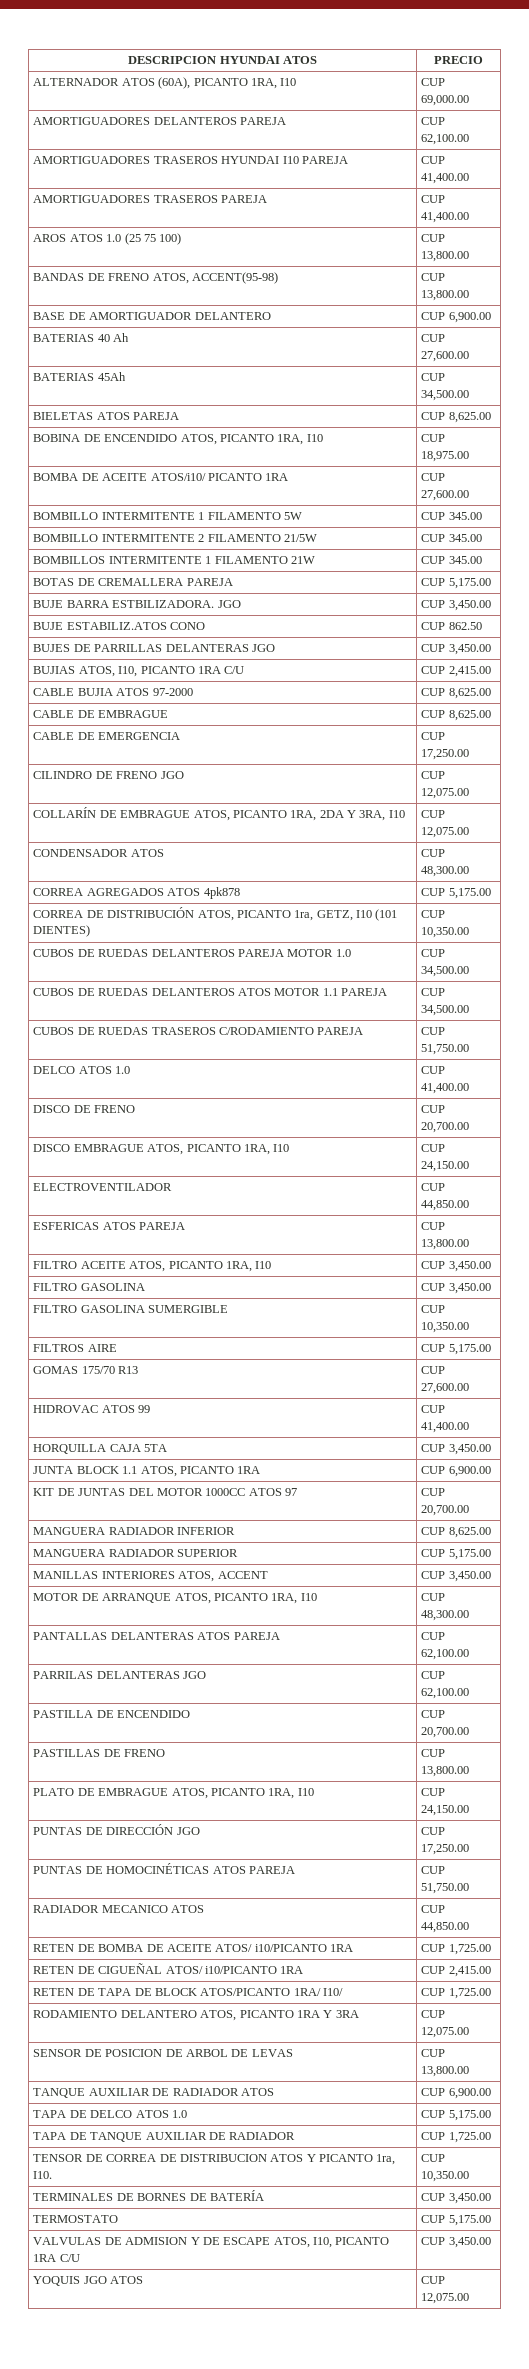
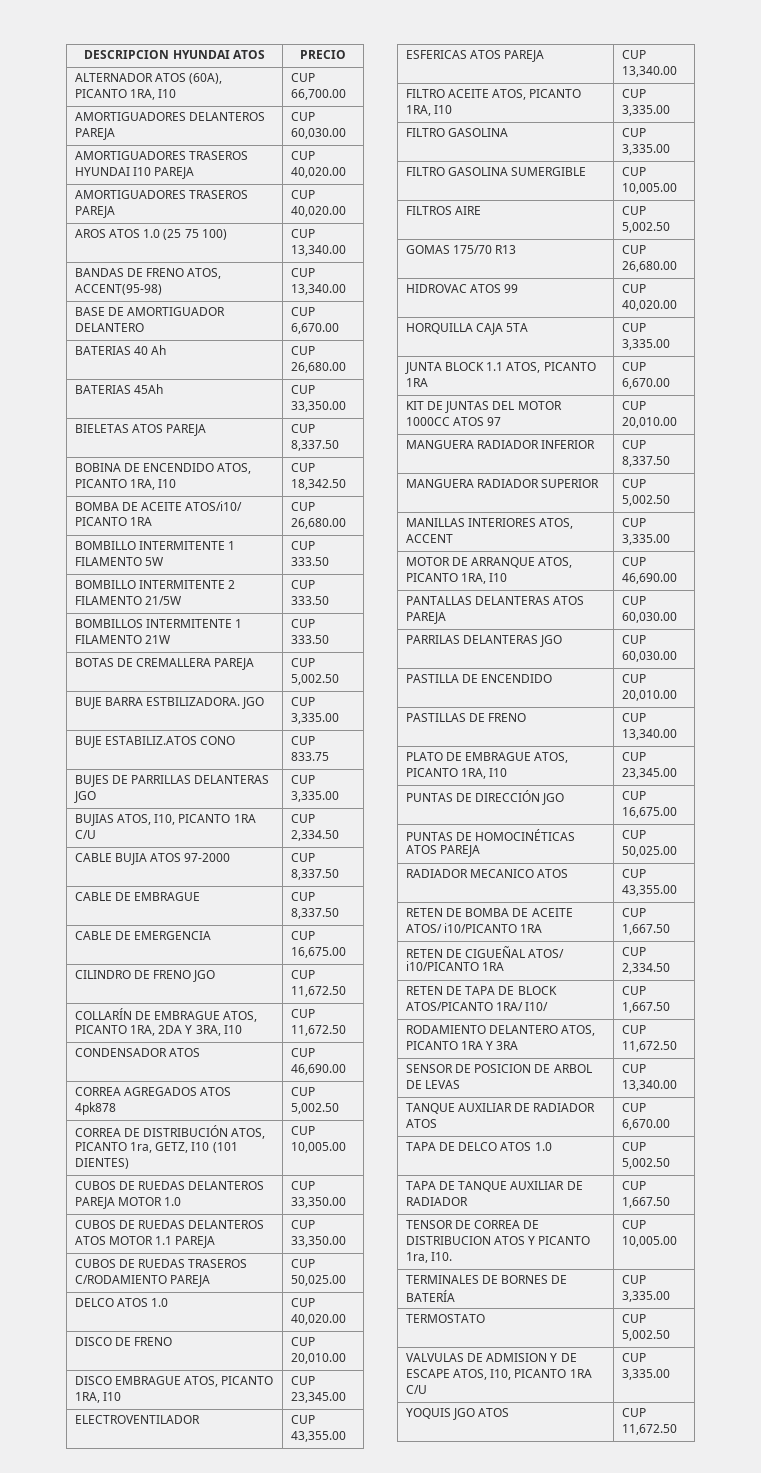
[421,95,470,106] 69,000.00 -> [290,89,346,100] 66,700.00
[421,134,470,145] 62,100.00 -> [290,128,346,139] 60,030.00
[421,173,470,184] 41,400.00 -> [290,167,346,178] 40,020.00
[421,212,470,223] 41,400.00 -> [290,206,346,217] 40,020.00
[421,251,470,262] 13,800.00 -> [290,245,346,256] 13,340.00
[421,290,470,301] 13,800.00 -> [290,284,346,295] 13,340.00
[448,312,491,323] 6,900.00 -> [290,323,339,334] 6,670.00
[421,351,470,362] 27,600.00 -> [290,362,346,373] 26,680.00
[421,390,470,401] 34,500.00 -> [290,401,346,412] 33,350.00
[448,412,491,423] 8,625.00 -> [290,440,339,451] 8,337.50
[421,451,470,462] 18,975.00 -> [290,479,346,490] 18,342.50
[421,490,470,501] 27,600.00 -> [290,518,346,529] 26,680.00
[448,512,482,520] 345.00 -> [290,557,329,566] 333.50
[448,534,482,542] 345.00 -> [290,596,329,605] 333.50
[448,556,482,564] 345.00 -> [290,635,329,644] 333.50
[448,578,491,589] 5,175.00 -> [290,674,339,685] 5,002.50
[448,600,491,611] 3,450.00 -> [290,713,339,724] 3,335.00
[448,622,482,630] 862.50 -> [290,752,329,761] 833.75
[448,644,491,655] 3,450.00 -> [290,791,339,802] 3,335.00
[448,666,491,677] 2,415.00 -> [290,830,339,841] 2,334.50
[448,688,491,699] 8,625.00 -> [290,869,339,880] 8,337.50
[448,710,491,721] 8,625.00 -> [290,908,339,919] 8,337.50
[421,749,470,760] 17,250.00 -> [290,947,346,958] 16,675.00
[421,788,470,799] 12,075.00 -> [290,986,346,997] 11,672.50
[421,827,470,838] 12,075.00 -> [290,1025,346,1036] 11,672.50
[421,866,470,877] 48,300.00 -> [290,1064,346,1075] 46,690.00
[448,888,491,899] 5,175.00 -> [290,1103,339,1114] 5,002.50
[421,927,470,938] 10,350.00 -> [290,1142,346,1153] 10,005.00
[421,966,470,977] 34,500.00 -> [290,1197,346,1208] 33,350.00
[421,1005,470,1016] 34,500.00 -> [290,1236,346,1247] 33,350.00
[421,1044,470,1055] [33,1066,131,1074] [421,1066,446,1074] [421,1083,470,1094] 51,750.00 // DELCO ATOS 1.0 | CUP 41,400.00 -> [290,1275,346,1286] [74,1298,169,1307] [290,1298,315,1307] [290,1314,346,1325] 50,025.00 // DELCO ATOS 1.0 | CUP 40,020.00
[421,1122,470,1133] 20,700.00 -> [290,1353,346,1364] 20,010.00
[421,1161,470,1172] 24,150.00 -> [290,1392,346,1403] 23,345.00
[421,1200,470,1211] 44,850.00 -> [290,1431,346,1442] 43,355.00
[421,1239,470,1250] 13,800.00 -> [621,66,677,77] 13,340.00
[448,1261,491,1272] 3,450.00 -> [621,105,670,116] 3,335.00
[448,1283,491,1294] 3,450.00 -> [621,144,670,155] 3,335.00
[421,1322,470,1333] 10,350.00 -> [621,183,677,194] 10,005.00
[448,1344,491,1355] 5,175.00 -> [621,222,670,233] 5,002.50
[421,1383,470,1394] 27,600.00 -> [621,261,677,272] 26,680.00
[421,1422,470,1433] 41,400.00 -> [621,300,677,311] 40,020.00
[448,1444,491,1455] 3,450.00 -> [621,339,670,350] 3,335.00
[448,1466,491,1477] 6,900.00 -> [621,378,670,389] 6,670.00
[421,1505,470,1516] 20,700.00 -> [621,417,677,428] 20,010.00
[448,1527,491,1538] 8,625.00 -> [621,456,670,467] 8,337.50
[448,1549,491,1560] 5,175.00 -> [621,495,670,506] 5,002.50
[448,1571,491,1582] 3,450.00 -> [621,534,670,545] 3,335.00
[421,1610,470,1621] 48,300.00 -> [621,573,677,584] 46,690.00
[421,1649,470,1660] 62,100.00 -> [621,612,677,623] 60,030.00
[421,1688,470,1699] 62,100.00 -> [621,651,677,662] 60,030.00
[421,1727,470,1738] 20,700.00 -> [621,690,677,701] 20,010.00
[421,1766,470,1777] 13,800.00 -> [621,729,677,740] 13,340.00
[421,1805,470,1816] 24,150.00 -> [621,768,677,779] 23,345.00
[421,1844,470,1855] 17,250.00 -> [621,807,677,818] 16,675.00
[421,1883,470,1894] 51,750.00 -> [621,846,677,857] 50,025.00
[421,1922,470,1933] 44,850.00 -> [621,885,677,896] 43,355.00
[448,1944,491,1955] 1,725.00 -> [621,924,670,935] 1,667.50
[448,1966,491,1977] 2,415.00 -> [621,963,670,974] 2,334.50
[448,1988,491,1999] 1,725.00 -> [621,1002,670,1013] 1,667.50
[421,2027,470,2038] 12,075.00 -> [621,1041,677,1052] 11,672.50
[421,2066,470,2077] 13,800.00 -> [621,1080,677,1091] 13,340.00
[448,2088,491,2099] 6,900.00 -> [621,1119,670,1130] 6,670.00
[448,2110,491,2121] 5,175.00 -> [621,1158,670,1169] 5,002.50
[448,2132,491,2143] 1,725.00 -> [621,1197,670,1208] 1,667.50
[421,2171,470,2182] 10,350.00 -> [621,1236,677,1247] 10,005.00
[448,2193,491,2204] 3,450.00 -> [621,1291,670,1302] 3,335.00
[448,2215,491,2226] 5,175.00 -> [621,1330,670,1341] 5,002.50
[448,2237,491,2248] 3,450.00 -> [621,1369,670,1380] 3,335.00
[421,2293,470,2304] 12,075.00 -> [621,1424,677,1435] 11,672.50

